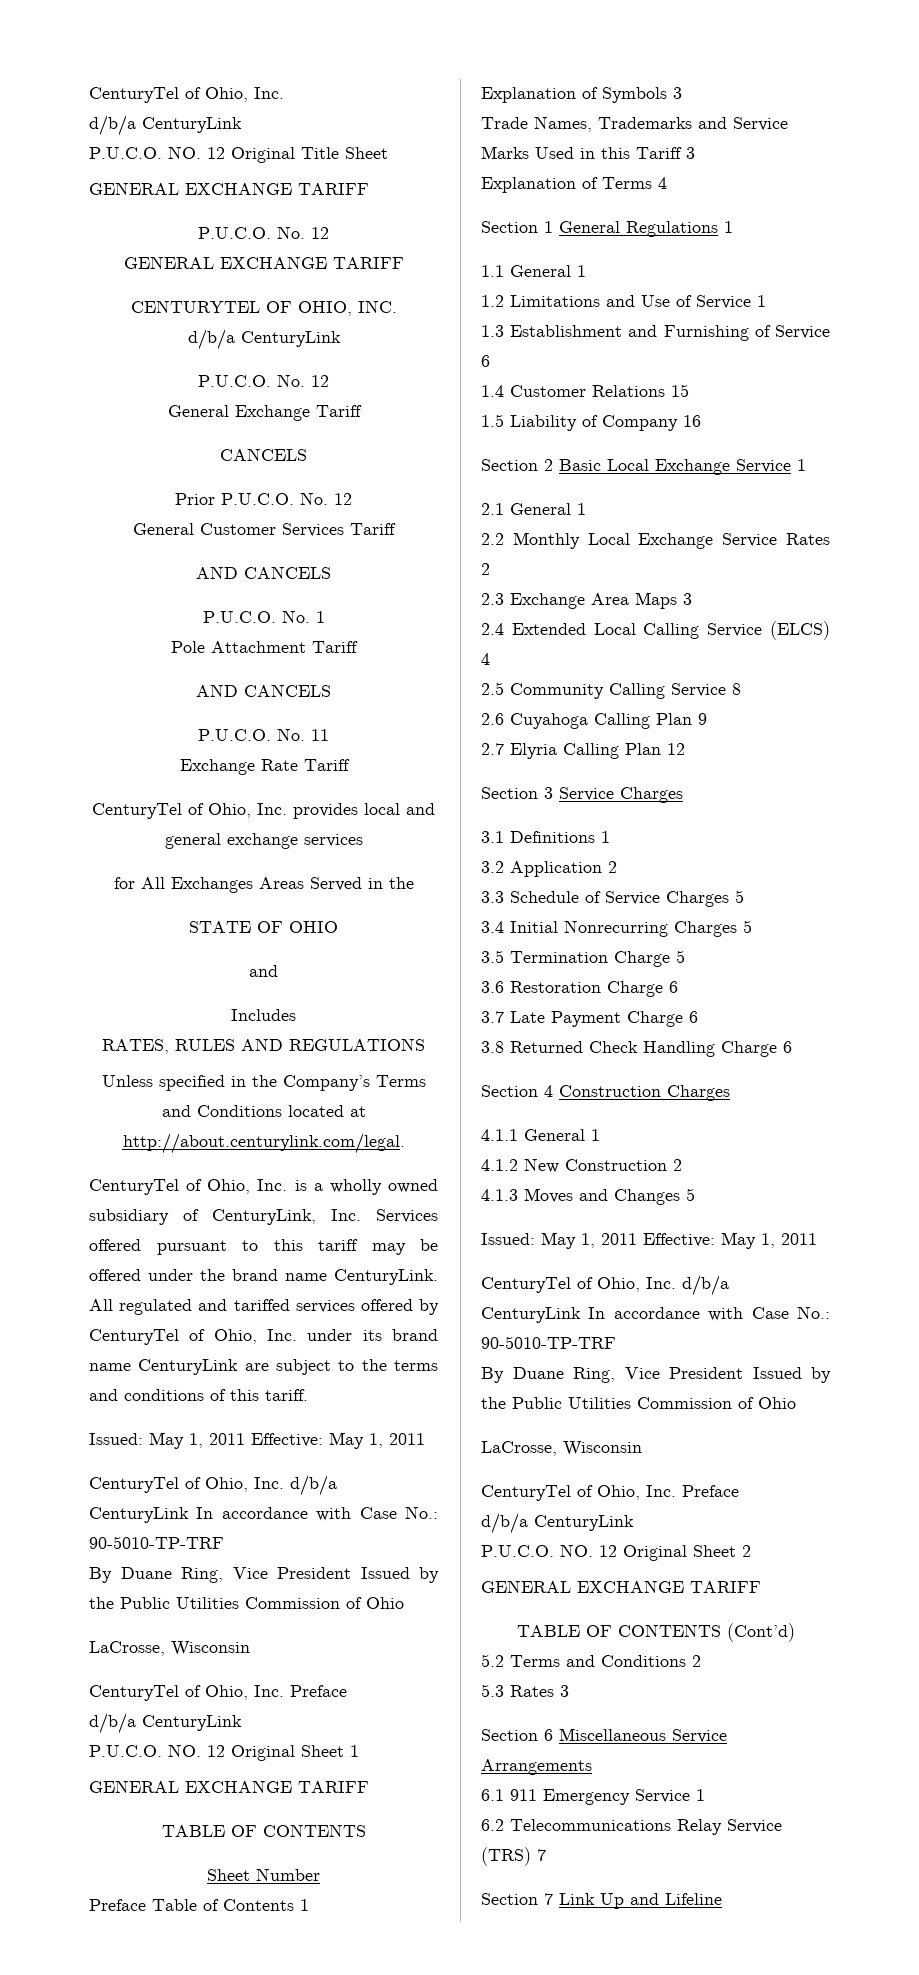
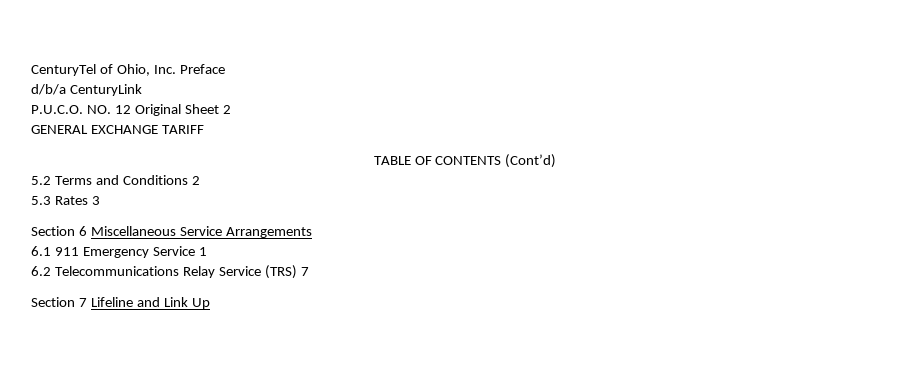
[89,87,284,103] [89,115,242,136] [89,146,388,163] [89,182,369,195] [198,226,329,239] [123,256,404,269] [130,300,397,316] [187,329,341,350] [198,374,329,387] [167,405,362,421] [220,448,307,461] [175,492,352,505] [133,523,396,537] [196,566,331,579] [202,610,325,623] [171,641,358,653] [196,684,331,697] [198,728,329,741] [179,759,350,775] [92,803,435,819] [164,833,363,849] [113,877,414,893] [189,921,338,933] [249,965,278,977] [231,1009,296,1021] [102,1038,425,1054] [101,1075,426,1091] [161,1105,366,1117] [122,1133,405,1154] [89,1179,438,1195] [89,1209,438,1225] [89,1239,438,1255] [89,1269,438,1285] [89,1299,439,1315] [89,1329,438,1345] [89,1359,438,1375] [89,1389,308,1401] [89,1432,425,1449] [89,1475,337,1496] [89,1506,438,1523] [89,1536,224,1549] [89,1567,439,1583] [89,1597,404,1609] [89,1641,250,1656] [89,1685,347,1701] [89,1713,242,1734] [89,1744,359,1761] [89,1780,369,1793] [161,1824,366,1837] [207,1868,320,1881] [89,1899,309,1911] [481,87,682,103] [481,116,788,132] [481,146,695,159] [481,177,667,193] [481,221,733,237] [481,265,586,277] [481,295,766,309] [481,325,830,341] [481,355,490,367] [481,384,689,397] [481,414,701,431] [481,459,806,475] [481,503,586,515] [481,532,830,549] [481,563,490,575] [481,592,692,609] [481,621,830,640] [481,653,490,665] [481,682,741,699] [481,713,707,729] [481,743,685,759] [481,787,683,803] [481,831,610,843] [481,861,617,877] [481,890,744,907] [481,920,752,937] [481,950,685,967] [481,981,678,997] [481,1011,698,1027] [481,1041,792,1057] [481,1085,730,1101] [481,1129,600,1141] [481,1158,682,1173] [481,1188,695,1205] [481,1232,817,1249] [481,1275,729,1296] [481,1306,830,1323] [481,1336,616,1349] [481,1367,831,1383] [481,1397,796,1409] [481,1441,642,1456] [481,1485,676,1501] CenturyTel of Ohio, Inc. // d/b/a CenturyLink // P.U.C.O. NO. 12 Original Title Sheet // GENERAL EXCHANGE TARIFF // P.U.C.O. No. 12 // GENERAL EXCHANGE TARIFF // CENTURYTEL OF OHIO, INC. // d/b/a CenturyLink // P.U.C.O. No. 12 // General Exchange Tariff // CANCELS // Prior P.U.C.O. No. 12 // General Customer Services Tariff // AND CANCELS // P.U.C.O. No. 1 // Pole Attachment Tariff // AND CANCELS // P.U.C.O. No. 11 // Exchange Rate Tariff // CenturyTel of Ohio, Inc. provides local and general exchange services // for All Exchanges Areas Served in the // STATE OF OHIO // and // Includes // RATES, RULES AND REGULATIONS // Unless specified in the Company’s Terms and Conditions located at http://about.centurylink.com/legal. // CenturyTel of Ohio, Inc. is a wholly owned subsidiary of CenturyLink, Inc. Services offered pursuant to this tariff may be offered under the brand name CenturyLink. All regulated and tariffed services offered by CenturyTel of Ohio, Inc. under its brand name CenturyLink are subject to the terms and conditions of this tariff. // Issued: May 1, 2011 Effective: May 1, 2011 // CenturyTel of Ohio, Inc. d/b/a CenturyLink In accordance with Case No.: 90-5010-TP-TRF // By Duane Ring, Vice President Issued by the Public Utilities Commission of Ohio // LaCrosse, Wisconsin // CenturyTel of Ohio, Inc. Preface // d/b/a CenturyLink // P.U.C.O. NO. 12 Original Sheet 1 // GENERAL EXCHANGE TARIFF // TABLE OF CONTENTS // Sheet Number // Preface Table of Contents 1 // Explanation of Symbols 3 // Trade Names, Trademarks and Service Marks Used in this Tariff 3 // Explanation of Terms 4 // Section 1 General Regulations 1 // 1.1 General 1 // 1.2 Limitations and Use of Service 1 // 1.3 Establishment and Furnishing of Service 6 // 1.4 Customer Relations 15 // 1.5 Liability of Company 16 // Section 2 Basic Local Exchange Service 1 // 2.1 General 1 // 2.2 Monthly Local Exchange Service Rates 2 // 2.3 Exchange Area Maps 3 // 2.4 Extended Local Calling Service (ELCS) 4 // 2.5 Community Calling Service 8 // 2.6 Cuyahoga Calling Plan 9 // 2.7 Elyria Calling Plan 12 // Section 3 Service Charges // 3.1 Definitions 1 // 3.2 Application 2 // 3.3 Schedule of Service Charges 5 // 3.4 Initial Nonrecurring Charges 5 // 3.5 Termination Charge 5 // 3.6 Restoration Charge 6 // 3.7 Late Payment Charge 6 // 3.8 Returned Check Handling Charge 6 // Section 4 Construction Charges // 4.1.1 General 1 // 4.1.2 New Construction 2 // 4.1.3 Moves and Changes 5 // Issued: May 1, 2011 Effective: May 1, 2011 // CenturyTel of Ohio, Inc. d/b/a CenturyLink In accordance with Case No.: 90-5010-TP-TRF // By Duane Ring, Vice President Issued by the Public Utilities Commission of Ohio // LaCrosse, Wisconsin // CenturyTel of Ohio, Inc. -> [31,64,176,76] CenturyTel of Ohio, Inc.
[559,1893,722,1909] Link Up and Lifeline -> [90,297,210,309] Lifeline and Link Up

